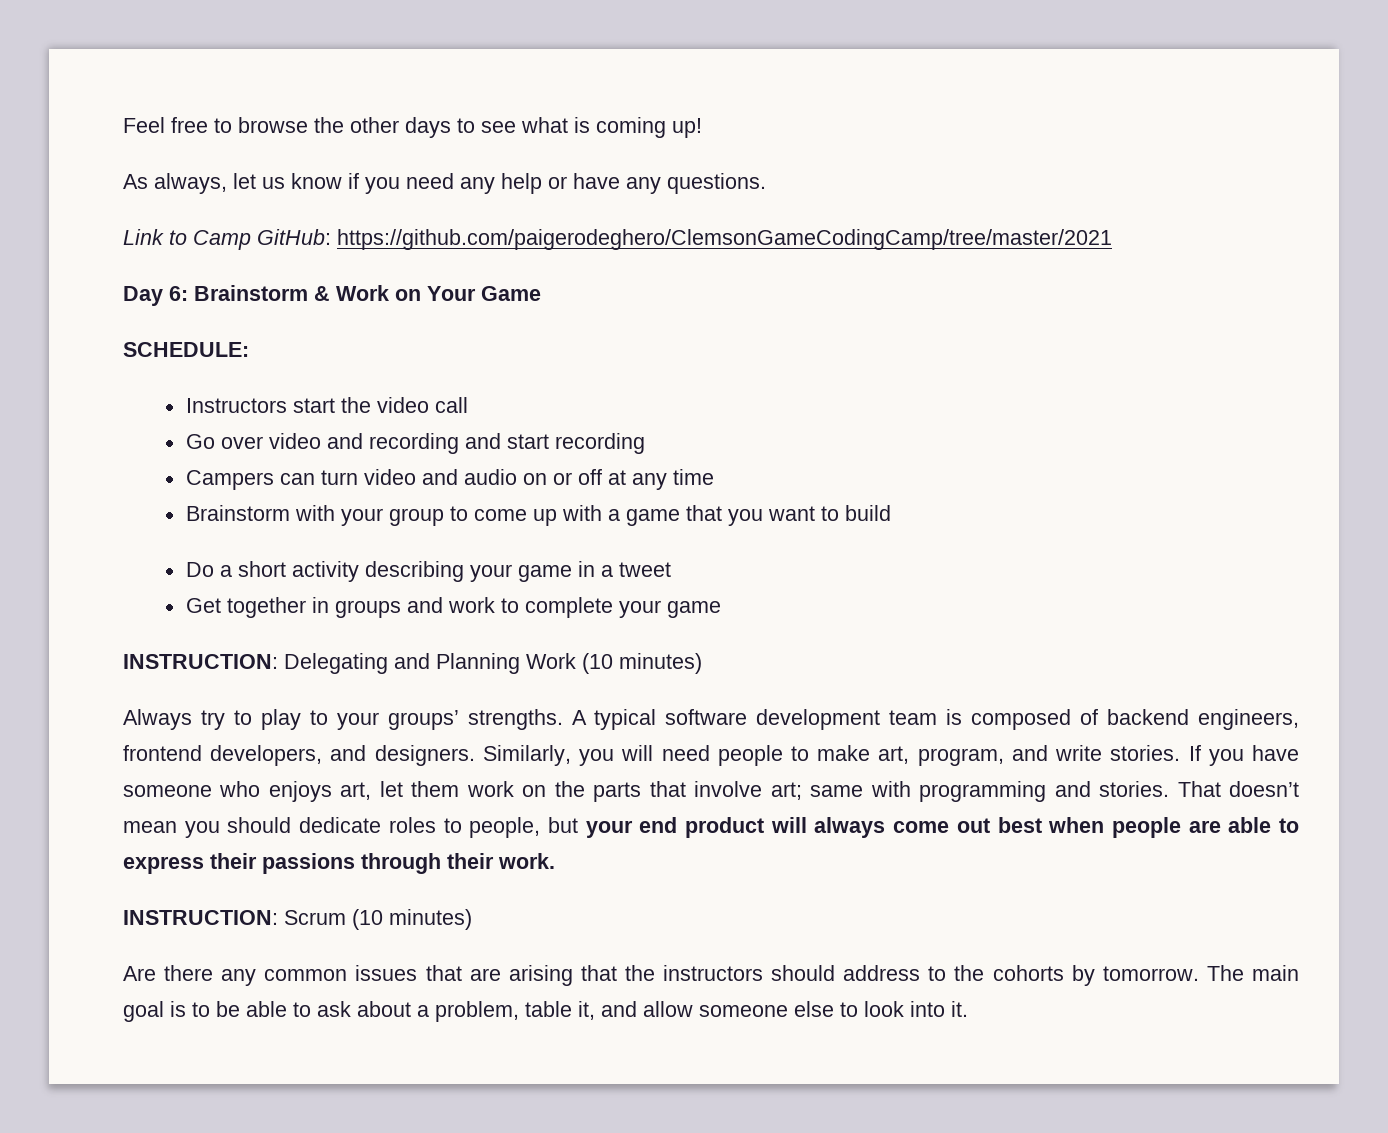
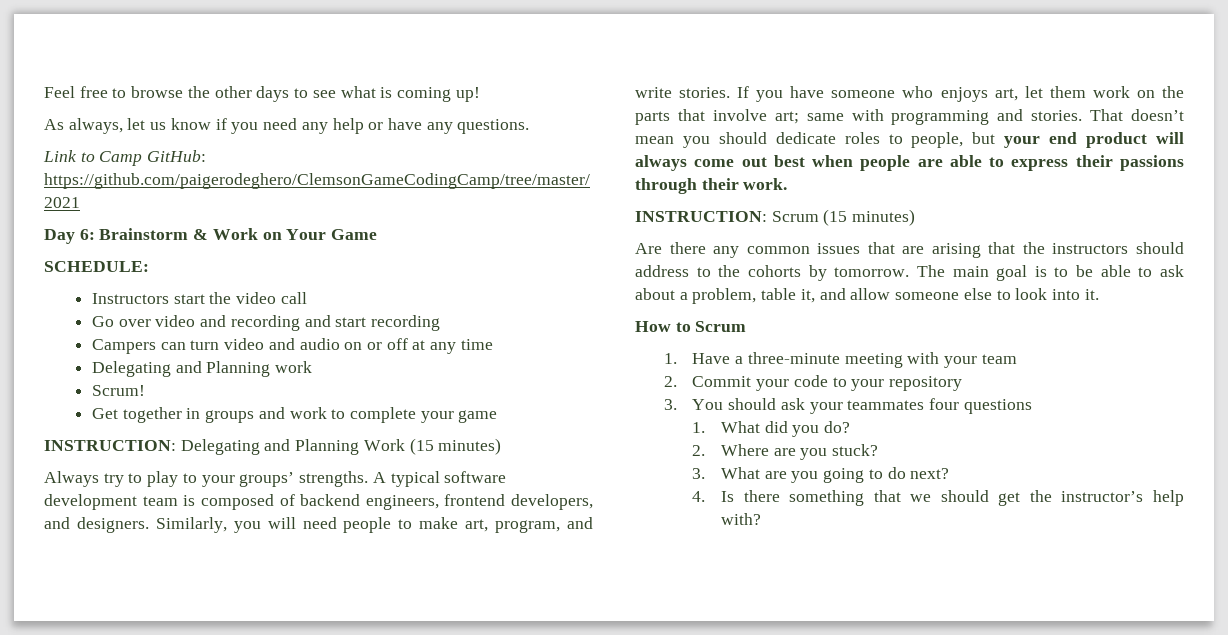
[185,505,891,526] [185,561,671,582] Brainstorm with your group to come up with a game that you want to build // Do a short activity describing your game in a tweet -> [91,361,313,377] [91,385,145,396] Delegating and Planning work // Scrum!
[582,653,613,674] (10 -> [409,438,434,455] (15
[352,909,383,930] (10 -> [823,209,848,226] (15
(968, 1009) none -> [635,321,747,332] [663,352,1017,368] [663,375,962,391] [663,398,1032,414] [692,421,851,437] [692,444,879,460] [692,467,950,483] [692,490,1184,506] [720,513,761,525] // How to Scrum // 1. Have a three-minute meeting with your team // 2. Commit your code to your repository // 3. You should ask your teammates four questions // 1. What did you do? // 2. Where are you stuck? // 3. What are you going to do next? // 4. Is there something that we should get the instructor’s help with?

